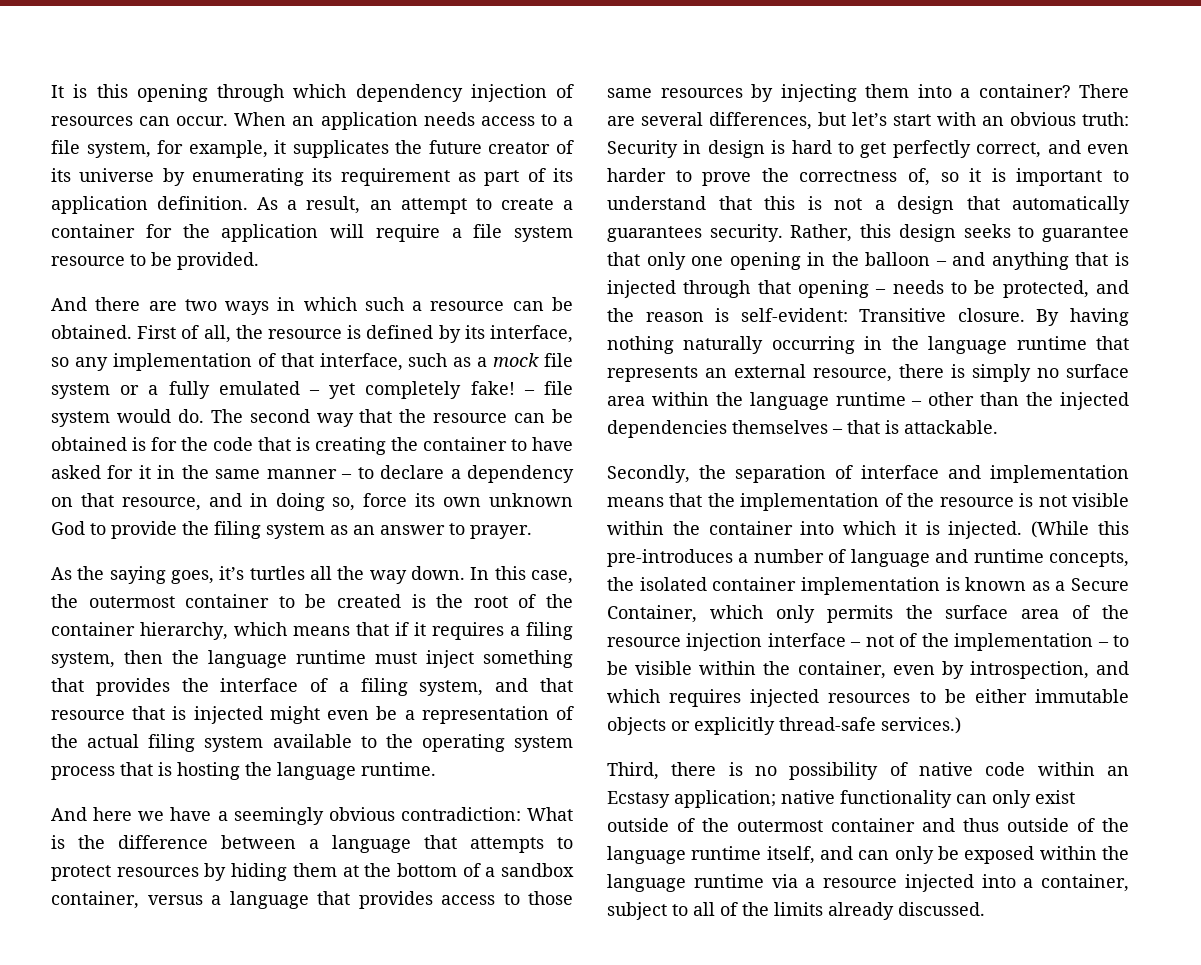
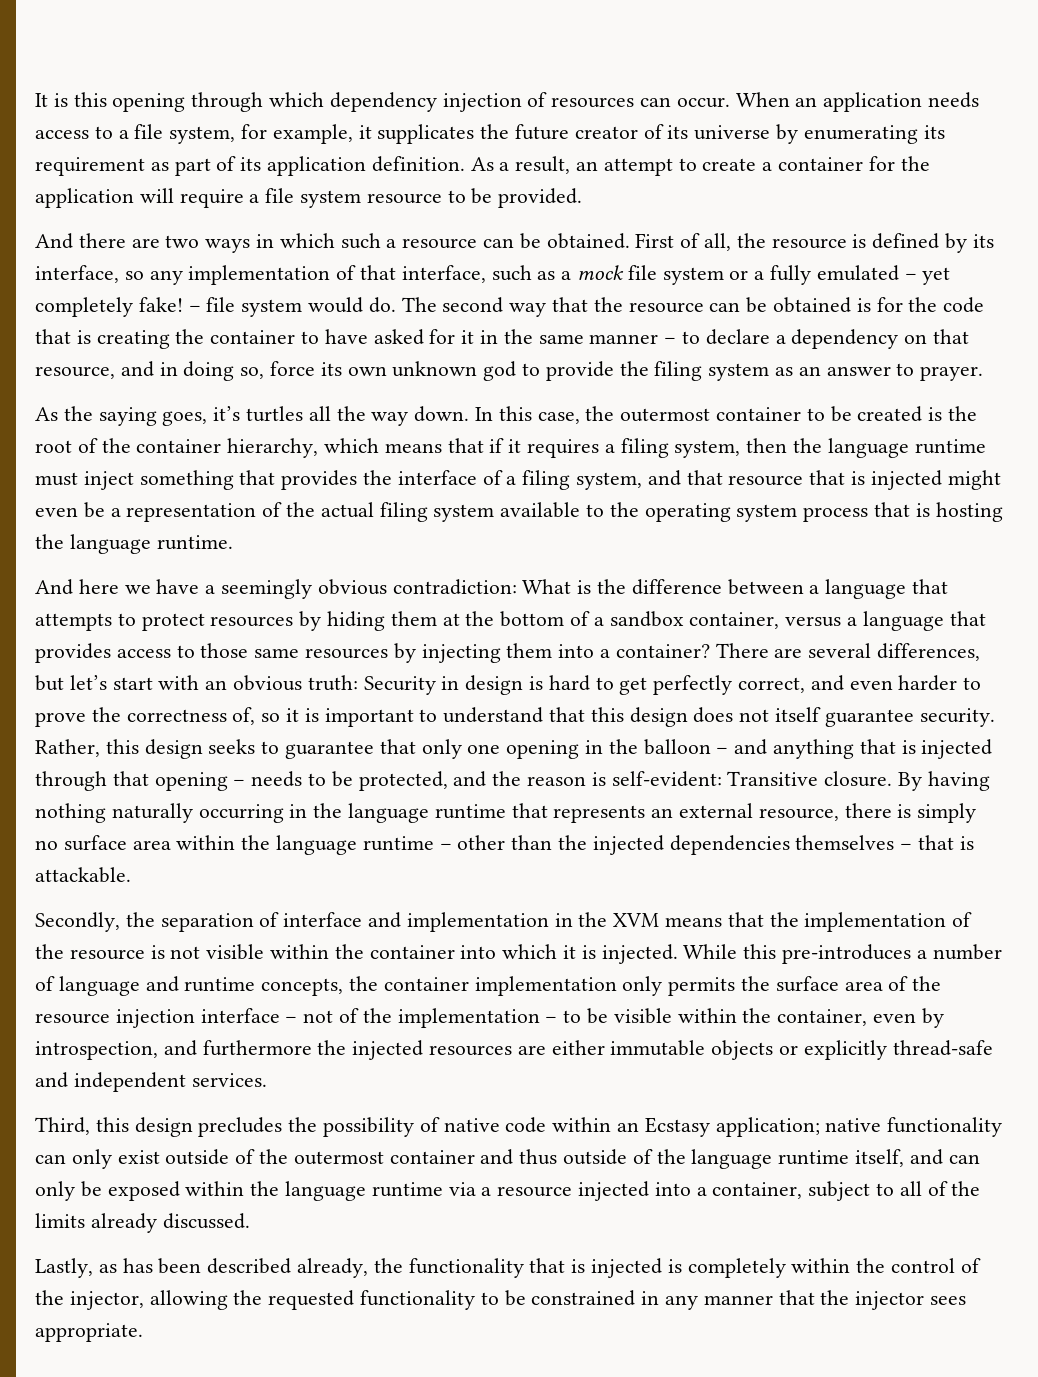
[51,521,85,535] God -> [483,361,517,381] god
[807,196,1130,214] [607,226,702,242] is not a design that automatically guarantees -> [629,707,914,727] design does not itself guarantee
(1129, 474) none -> [554,912,660,927] in the XVM
[1031,521,1090,538] (While -> [683,944,738,959] While
[639,577,707,591] isolated -> (379, 983) none
[945,577,1129,591] [607,605,763,623] is known as a Secure Container, which -> (617, 986) none
[607,689,966,707] which requires injected resources to be -> [202,1040,546,1060] furthermore the injected resources are
[881,717,961,734] [607,762,777,780] services.) // Third, there is no -> [35,1072,267,1092] [35,1117,318,1137] and independent services. // Third, this design precludes the
(985, 909) none -> [35,1258,981,1278] [35,1290,967,1310] [35,1323,143,1342] // Lastly, as has been described already, the functionality that is injected is completely within the control of the injector, allowing the requested functionality to be constrained in any manner that the injector sees appropriate.

